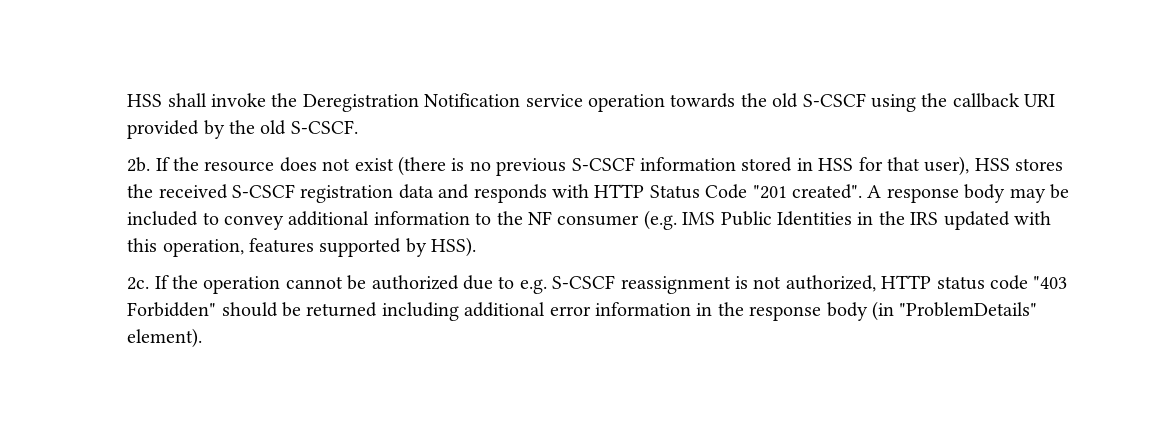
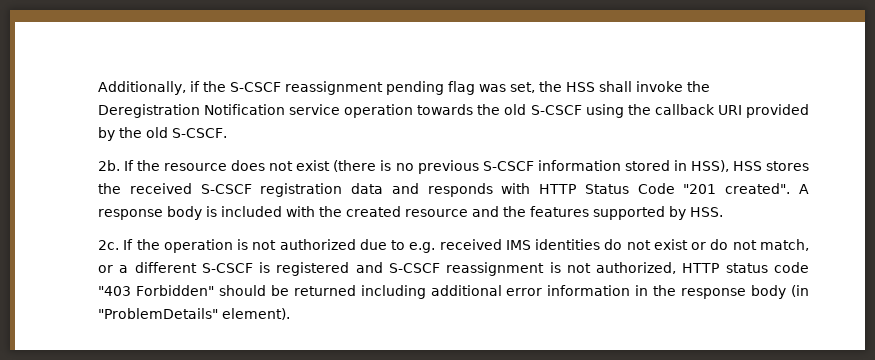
(127, 100) none -> [97,81,562,95] Additionally, if the S-CSCF reassignment pending flag was set, the
[818,156,970,176] HSS for that user), -> [690,160,729,172] HSS),
[1009,184,1069,203] [127,210,1051,230] [127,238,244,257] may be included to convey additional information to the NF consumer (e.g. IMS Public Identities in the IRS updated with this operation, -> [205,206,526,217] is included with the created resource and the
[431,237,477,257] HSS). -> [689,207,723,217] HSS.
[285,275,367,290] cannot be -> [237,239,277,250] is not
(547, 286) none -> [439,239,809,251] [97,262,383,276] received IMS identities do not exist or do not match, or a different S-CSCF is registered and

